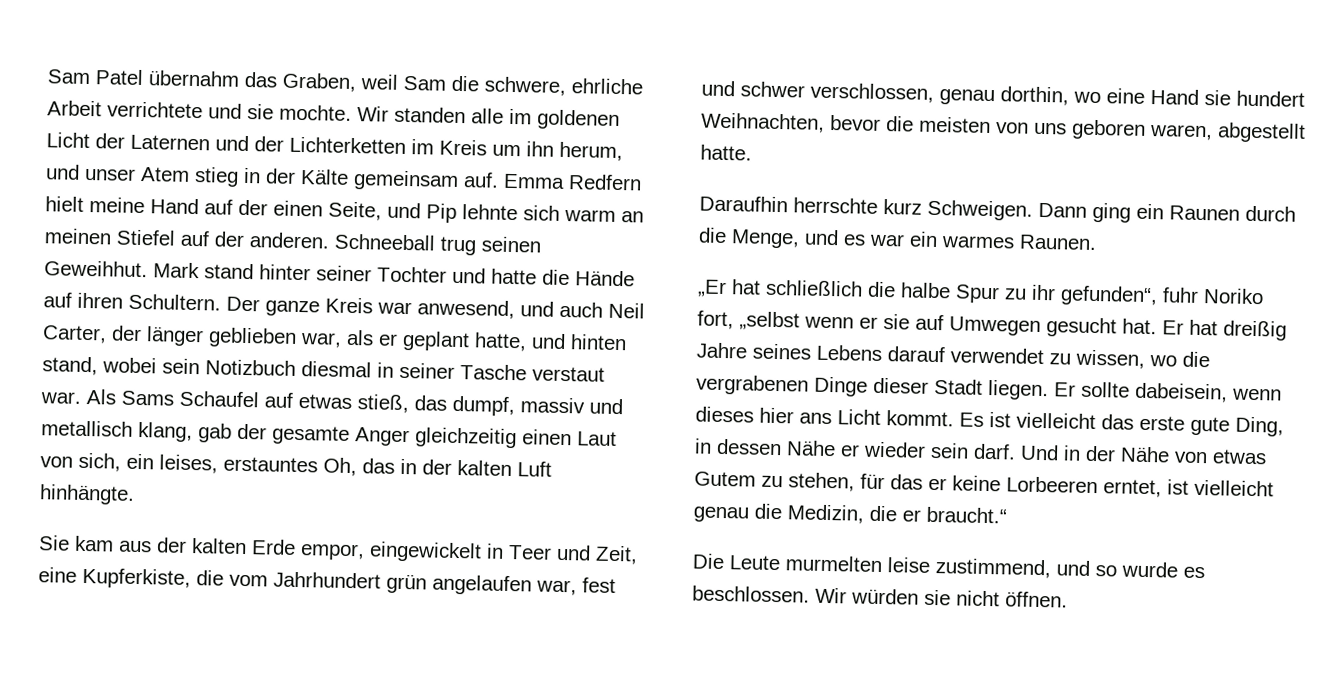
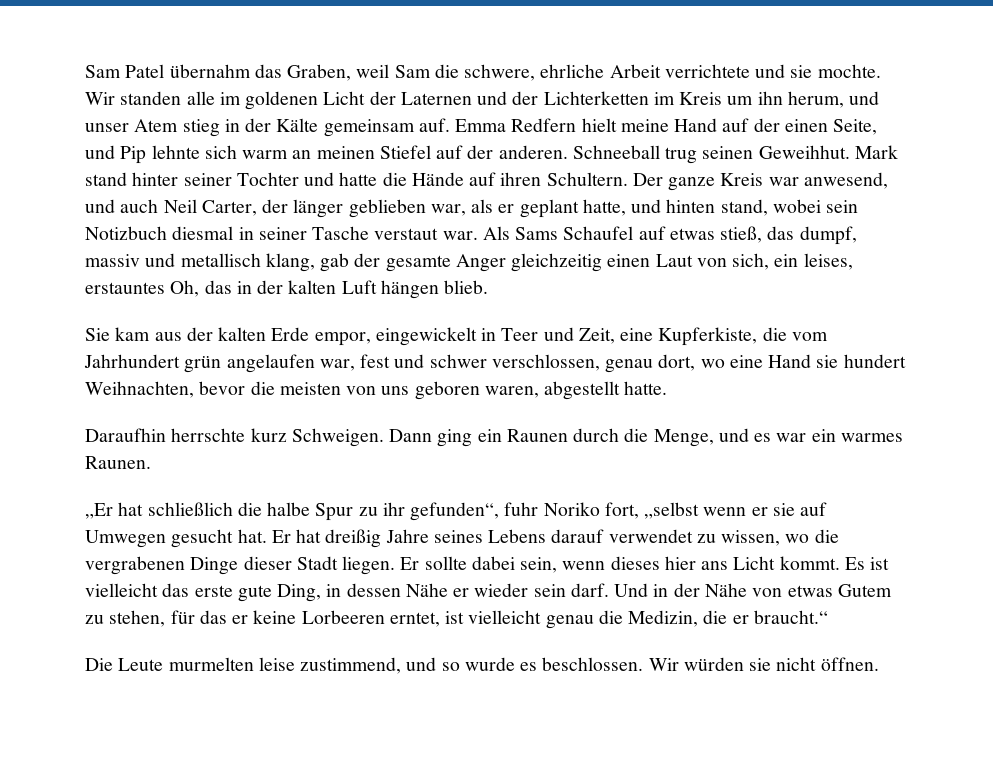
[39,484,135,505] hinhängte. -> [380,280,489,299] hängen blieb.
[1000,86,1069,106] dorthin, -> [658,354,696,371] dort,
[1135,382,1228,403] dabeisein, -> [471,556,558,573] dabei sein,

